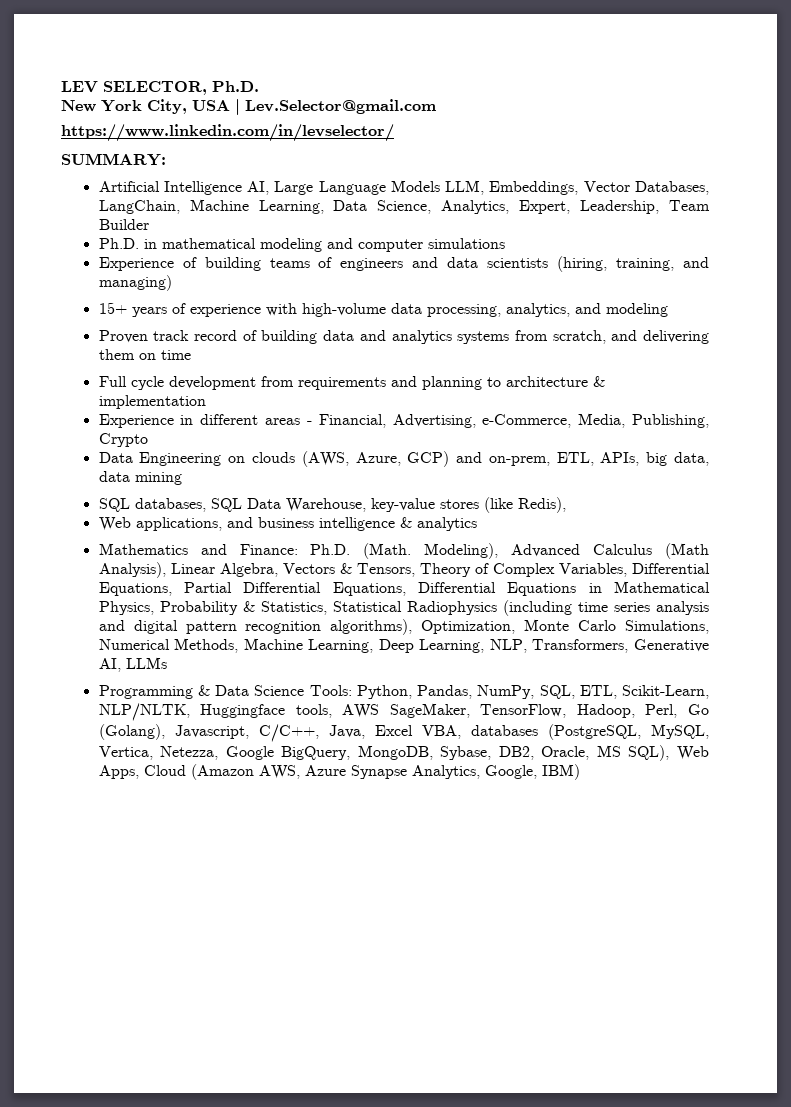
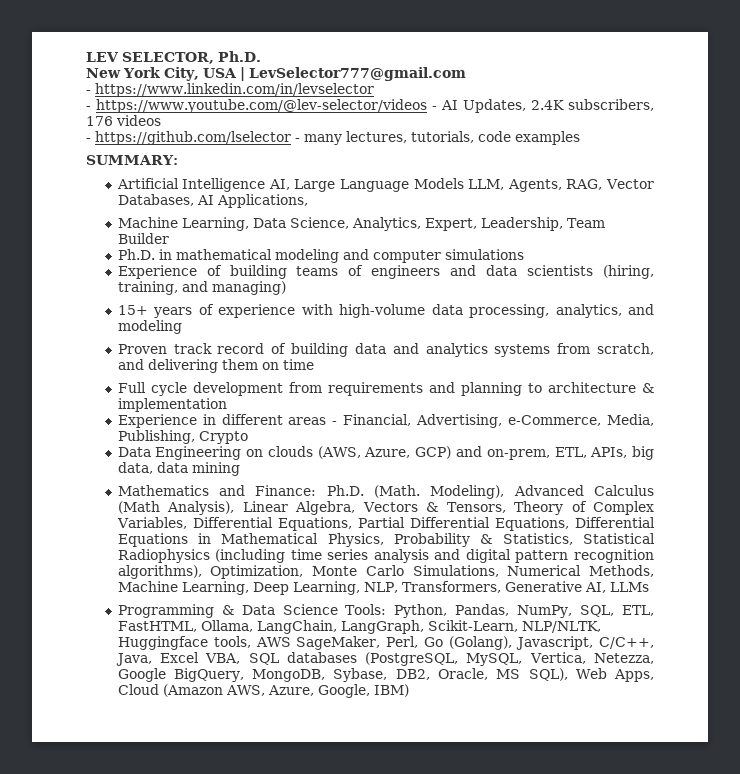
[245,99,436,114] [61,124,394,142] Lev.Selector@gmail.com // https://www.linkedin.com/in/levselector/ -> [248,67,466,81] [86,83,374,97] [86,99,655,113] [86,115,161,126] [86,131,580,145] LevSelector777@gmail.com // - https://www.linkedin.com/in/levselector // - https://www.youtube.com/@lev-selector/videos - AI Updates, 2.4K subscribers, 176 videos // - https://github.com/lselector - many lectures, tutorials, code examples
[489,181,709,195] [98,200,180,214] Embeddings, Vector Databases, LangChain, -> [507,179,655,192] [117,194,308,208] Agents, RAG, Vector Databases, AI Applications, //
[98,497,566,513] [98,517,477,531] // SQL databases, SQL Data Warehouse, key-value stores (like Redis), // Web applications, and business intelligence & analytics -> (240, 469) none
(617, 692) none -> [117,620,424,634] FastHTML, Ollama, LangChain, LangGraph,
[480,704,635,718] TensorFlow, Hadoop, -> (381, 643) none
(461, 732) none -> [248,653,279,665] SQL
[304,765,480,779] Azure Synapse Analytics, -> [267,685,314,696] Azure,

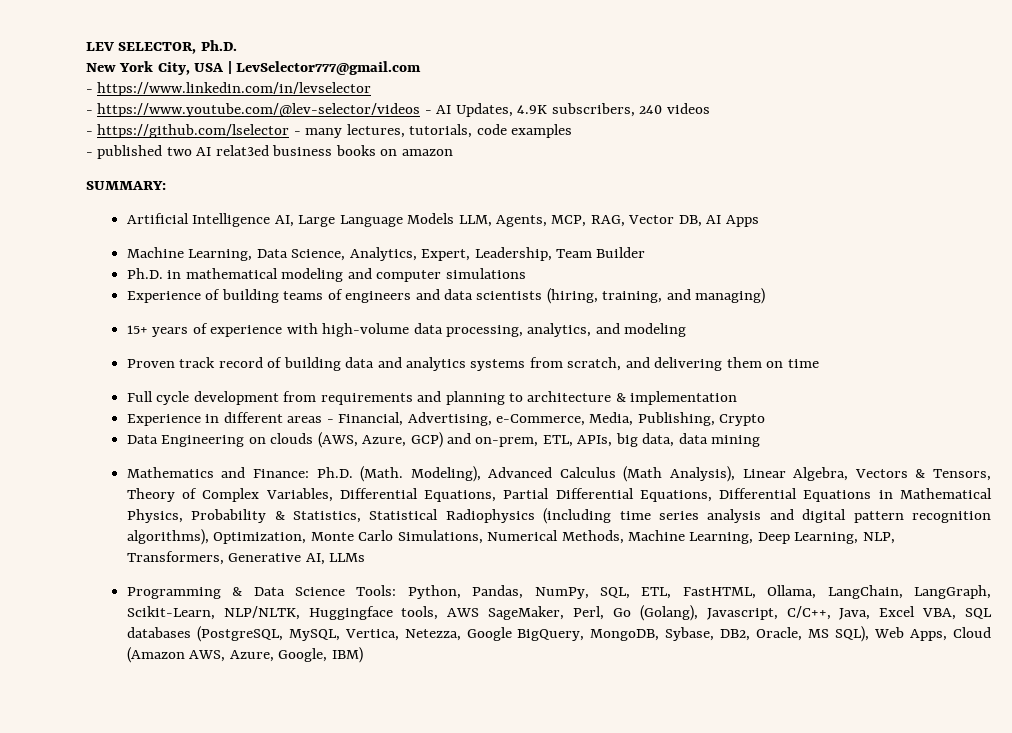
[530,99,655,111] [86,116,113,126] 2.4K subscribers, 176 -> [517,103,663,117] 4.9K subscribers, 240
(580, 138) none -> [86,145,453,159] // - published two AI relat3ed business books on amazon
(562, 185) none -> [551,215,587,227] MCP,
[117,194,308,208] Databases, AI Applications, -> [678,215,759,227] DB, AI Apps

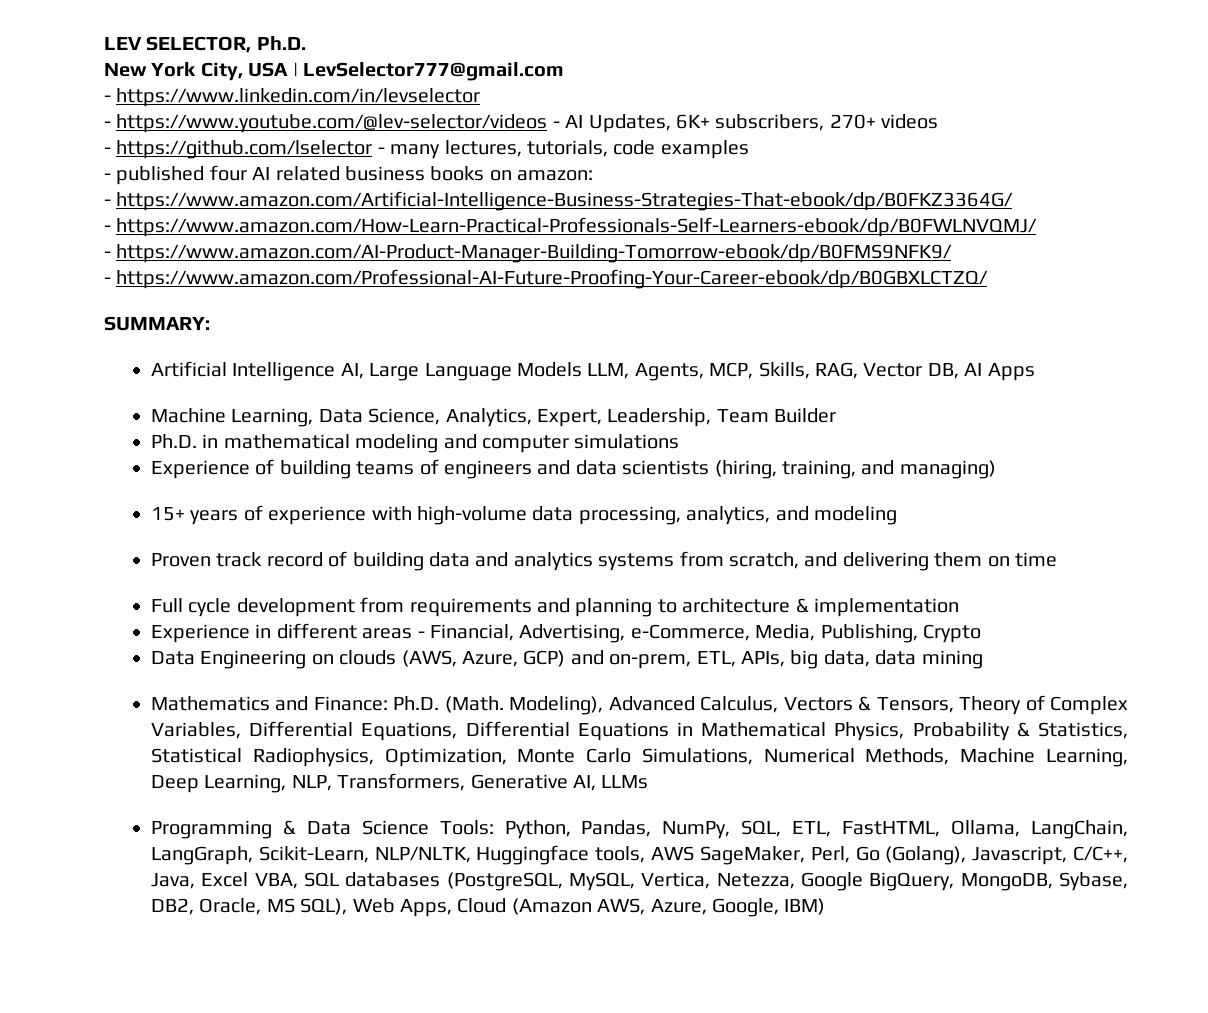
[517,103,663,117] 4.9K subscribers, 240 -> [675,114,876,131] 6K+ subscribers, 270+
[166,145,453,156] two AI relat3ed business books on amazon -> [209,165,594,181] [104,191,1014,211] [104,217,1038,237] [104,244,953,263] [104,269,989,289] four AI related business books on amazon: // - https://www.amazon.com/Artificial-Intelligence-Business-Strategies-That-ebook/dp/B0FKZ3364G/ // - https://www.amazon.com/How-Learn-Practical-Professionals-Self-Learners-ebook/dp/B0FWLNVQMJ/ // - https://www.amazon.com/AI-Product-Manager-Building-Tomorrow-ebook/dp/B0FMS9NFK9/ // - https://www.amazon.com/Professional-AI-Future-Proofing-Your-Career-ebook/dp/B0GBXLCTZQ/
(587, 221) none -> [758,362,810,379] Skills,
[559,466,849,482] Calculus (Math Analysis), Linear Algebra, -> [700,696,779,713] Calculus,
[503,488,712,502] Partial Differential Equations, -> (458, 731) none
[445,508,992,524] [126,529,209,545] Radiophysics (including time series analysis and digital pattern recognition algorithms), -> [252,748,374,767] Radiophysics,

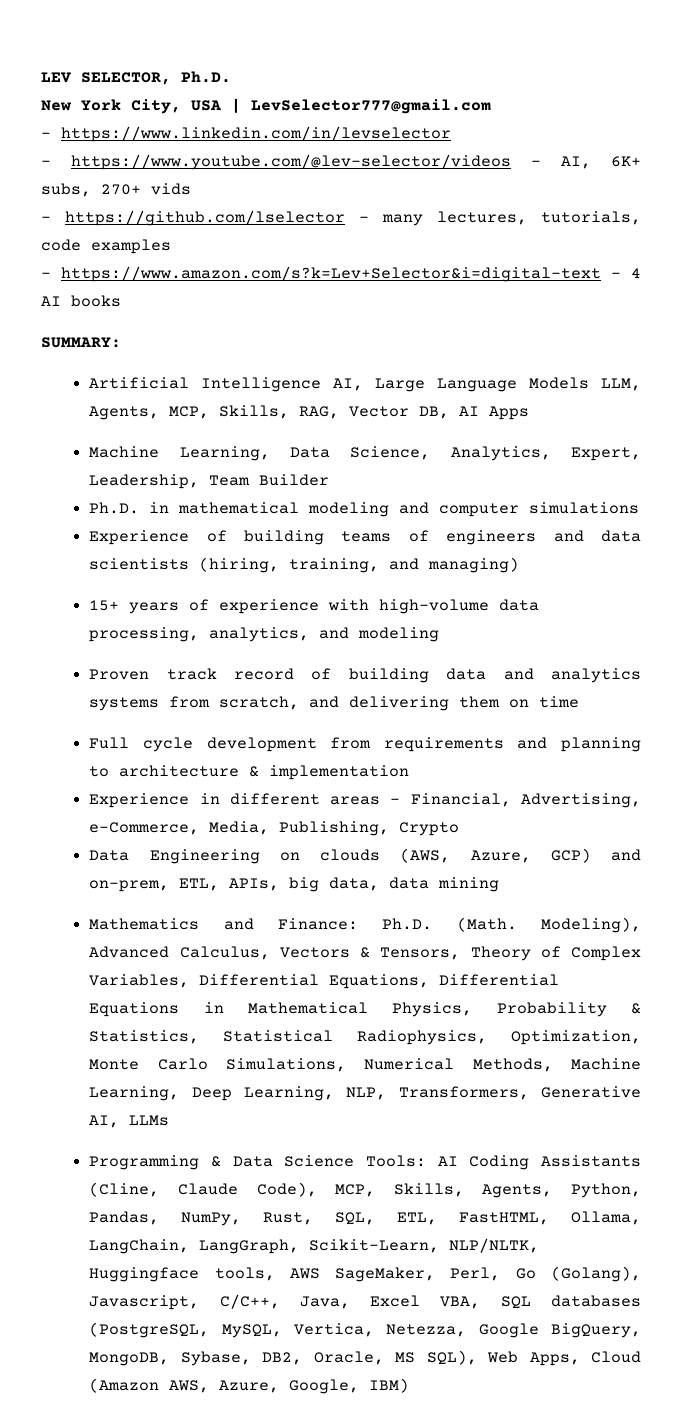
[565,114,939,133] AI Updates, 6K+ subscribers, 270+ videos -> [561,156,641,169] [41,183,191,197] AI, 6K+ subs, 270+ vids
[116,165,594,185] [104,191,1014,211] [104,217,1038,237] [104,244,953,263] [104,269,989,289] published four AI related business books on amazon: // - https://www.amazon.com/Artificial-Intelligence-Business-Strategies-That-ebook/dp/B0FKZ3364G/ // - https://www.amazon.com/How-Learn-Practical-Professionals-Self-Learners-ebook/dp/B0FWLNVQMJ/ // - https://www.amazon.com/AI-Product-Manager-Building-Tomorrow-ebook/dp/B0FMS9NFK9/ // - https://www.amazon.com/Professional-AI-Future-Proofing-Your-Career-ebook/dp/B0GBXLCTZQ/ -> [61,266,641,282] [41,295,121,307] https://www.amazon.com/s?k=Lev+Selector&i=digital-text - 4 AI books
(494, 827) none -> [437,1155,642,1170] [89,1182,553,1198] AI Coding Assistants (Cline, Claude Code), MCP, Skills, Agents,
(731, 830) none -> [263,1212,314,1225] Rust,

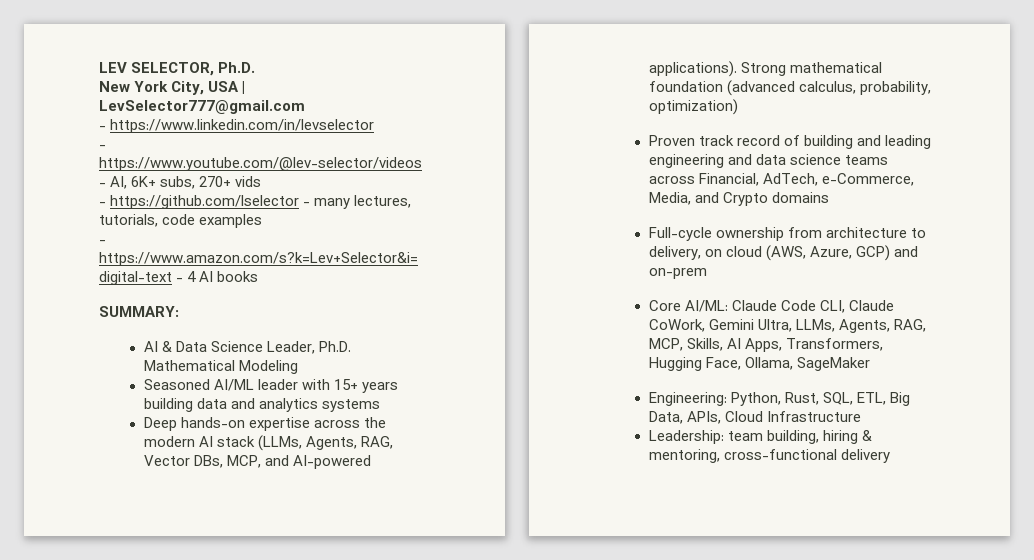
[89,377,642,392] [89,405,530,420] [89,446,641,461] [89,474,330,489] [89,502,640,517] [89,530,641,545] [89,557,520,573] [89,599,540,614] [89,627,440,642] Artificial Intelligence AI, Large Language Models LLM, Agents, MCP, Skills, RAG, Vector DB, AI Apps // Machine Learning, Data Science, Analytics, Expert, Leadership, Team Builder // Ph.D. in mathematical modeling and computer simulations // Experience of building teams of engineers and data scientists (hiring, training, and managing) // 15+ years of experience with high-volume data processing, analytics, and modeling -> [143,341,352,354] [143,360,298,374] [143,379,399,393] [143,398,381,412] [143,417,387,431] [143,435,394,451] [143,455,372,469] [648,61,882,77] [648,80,931,96] [648,99,738,115] AI & Data Science Leader, Ph.D. Mathematical Modeling // Seasoned AI/ML leader with 15+ years building data and analytics systems // Deep hands-on expertise across the modern AI stack (LLMs, Agents, RAG, Vector DBs, MCP, and AI-powered applications). Strong mathematical foundation (advanced calculus, probability, optimization)
[446,668,641,683] [89,696,580,711] [89,737,642,752] [89,765,410,780] [89,793,641,808] data and analytics systems from scratch, and delivering them on time // Full cycle development from requirements and planning to architecture & implementation // Experience in different areas - Financial, Advertising, -> [857,135,932,149] [648,154,889,168] [648,173,818,186] and leading engineering and data science teams across Financial, AdTech,
[279,821,390,836] Publishing, -> [694,192,719,203] and
[89,848,642,864] [89,877,500,892] [89,917,641,933] [89,946,642,961] [89,974,560,989] [89,1002,641,1017] [89,1030,641,1045] [89,1058,641,1072] [89,1086,641,1101] [89,1115,170,1128] [89,1155,642,1170] [89,1182,642,1198] [89,1211,641,1226] [89,1238,540,1254] [89,1266,641,1282] [89,1294,641,1310] [89,1322,641,1338] [89,1350,641,1366] [89,1378,410,1394] // Data Engineering on clouds (AWS, Azure, GCP) and on-prem, ETL, APIs, big data, data mining // Mathematics and Finance: Ph.D. (Math. Modeling), Advanced Calculus, Vectors & Tensors, Theory of Complex Variables, Differential Equations, Differential Equations in Mathematical Physics, Probability & Statistics, Statistical Radiophysics, Optimization, Monte Carlo Simulations, Numerical Methods, Machine Learning, Deep Learning, NLP, Transformers, Generative AI, LLMs // Programming & Data Science Tools: AI Coding Assistants (Cline, Claude Code), MCP, Skills, Agents, Python, Pandas, NumPy, Rust, SQL, ETL, FastHTML, Ollama, LangChain, LangGraph, Scikit-Learn, NLP/NLTK, Huggingface tools, AWS SageMaker, Perl, Go (Golang), Javascript, C/C++, Java, Excel VBA, SQL databases (PostgreSQL, MySQL, Vertica, Netezza, Google BigQuery, MongoDB, Sybase, DB2, Oracle, MS SQL), Web Apps, Cloud (Amazon AWS, Azure, Google, IBM) -> [771,192,829,203] [648,227,927,241] [648,245,919,261] [648,268,707,279] [648,300,895,313] [648,319,927,333] [648,338,884,352] [648,357,870,371] [648,392,911,406] [648,411,861,424] [648,430,873,444] [648,449,890,463] domains // Full-cycle ownership from architecture to delivery, on cloud (AWS, Azure, GCP) and on-prem // Core AI/ML: Claude Code CLI, Claude CoWork, Gemini Ultra, LLMs, Agents, RAG, MCP, Skills, AI Apps, Transformers, Hugging Face, Ollama, SageMaker // Engineering: Python, Rust, SQL, ETL, Big Data, APIs, Cloud Infrastructure // Leadership: team building, hiring & mentoring, cross-functional delivery

